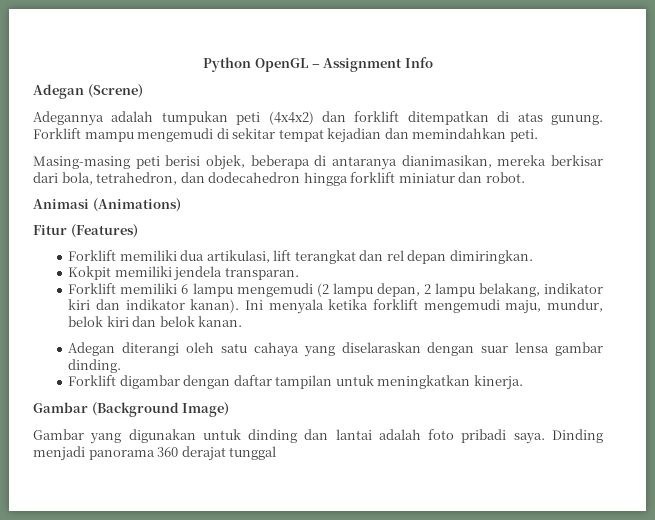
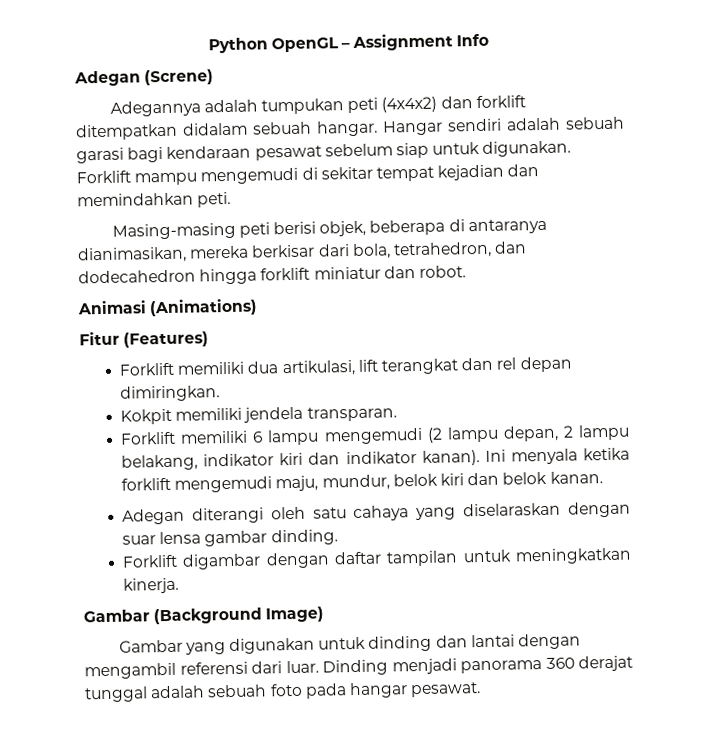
[497,111,603,125] di atas gunung. -> [183,116,625,137] [76,140,572,164] didalam sebuah hangar. Hangar sendiri adalah sebuah garasi bagi kendaraan pesawat sebelum siap untuk digunakan.
[378,429,545,444] adalah foto pribadi saya. -> [518,633,582,650] [84,660,319,680] dengan mengambil referensi dari luar.
(277, 453) none -> [150,682,482,699] adalah sebuah foto pada hangar pesawat.

